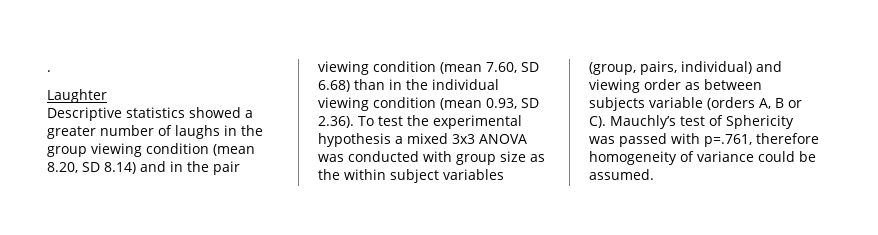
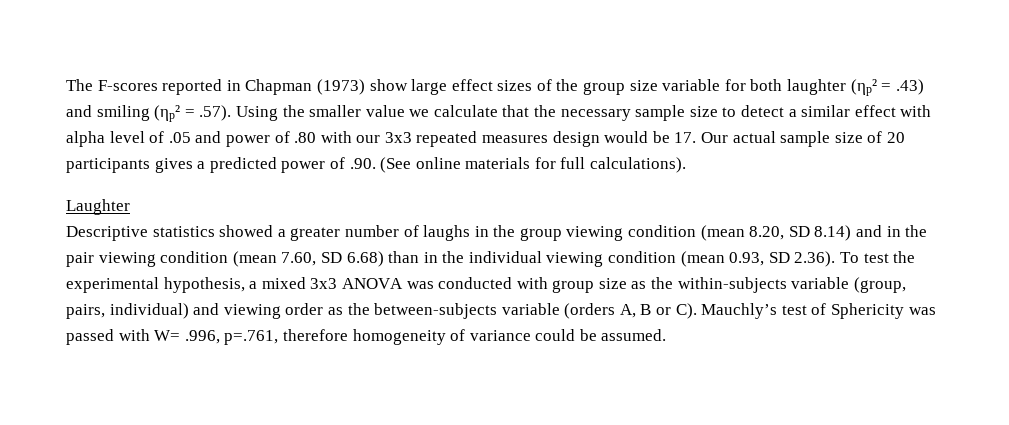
[47,70,51,72] . -> [66,79,924,96] [66,105,932,122] [66,131,905,147] [66,157,687,173] The F-scores reported in Chapman (1973) show large effect sizes of the group size variable for both laughter (ηp² = .43) and smiling (ηp² = .57). Using the smaller value we calculate that the necessary sample size to detect a similar effect with alpha level of .05 and power of .80 with our 3x3 repeated measures design would be 17. Our actual sample size of 20 participants gives a predicted power of .90. (See online materials for full calculations).
[318,133,391,147] hypothesis -> [163,277,245,293] hypothesis,
[344,169,504,183] within subject variables -> [677,277,850,293] within-subjects variable
[704,79,762,90] [589,97,645,111] between subjects -> [347,303,498,319] the between-subjects
(700, 138) none -> [154,330,220,344] W= .996,

